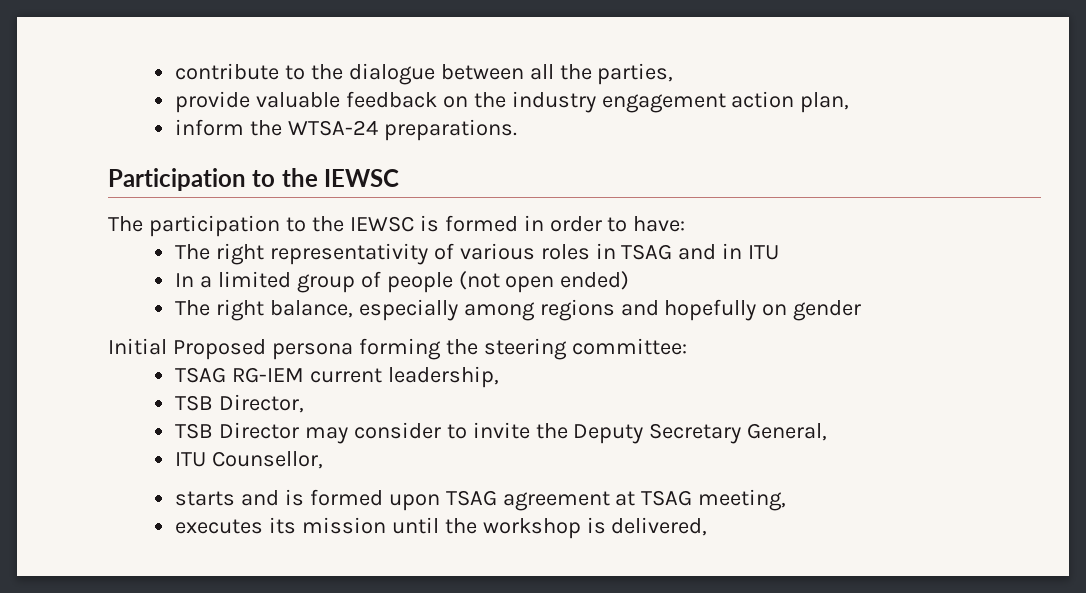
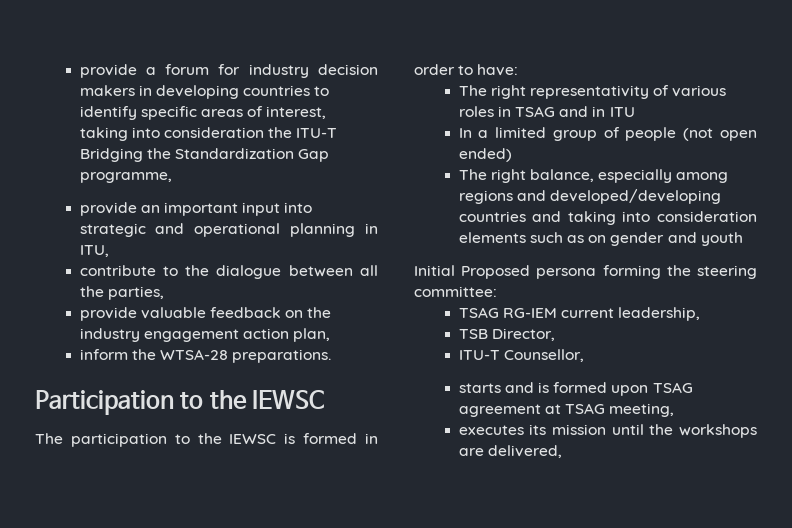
(174, 71) none -> [79,64,378,78] [79,85,330,99] [79,106,327,120] [79,127,338,141] [79,148,330,162] [79,172,172,183] [79,202,313,216] [79,223,378,237] [79,245,109,257] provide a forum for industry decision makers in developing countries to identify specific areas of interest, taking into consideration the ITU-T Bridging the Standardization Gap programme, // provide an important input into strategic and operational planning in ITU, //
[287,120,378,136] WTSA-24 -> [159,349,228,360] WTSA-28
[664,299,757,321] hopefully -> [549,189,721,204] [458,211,757,225] [458,232,584,243] developed/developing countries and taking into consideration elements such as
(862, 310) none -> [667,232,743,246] and youth
[174,422,828,444] [174,452,206,467] TSB Director may consider to invite the Deputy Secretary General, // ITU -> [458,350,500,360] ITU-T
[482,517,606,539] workshop is -> [679,424,757,438] [458,448,484,456] workshops are

